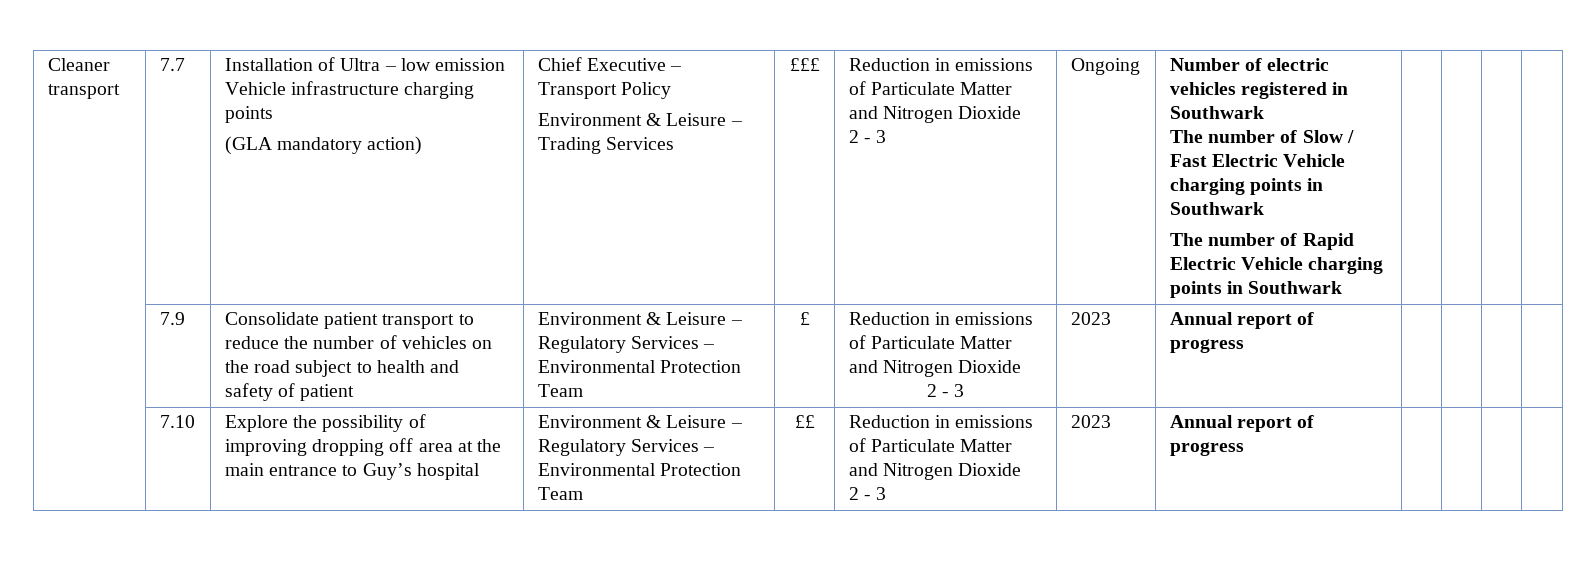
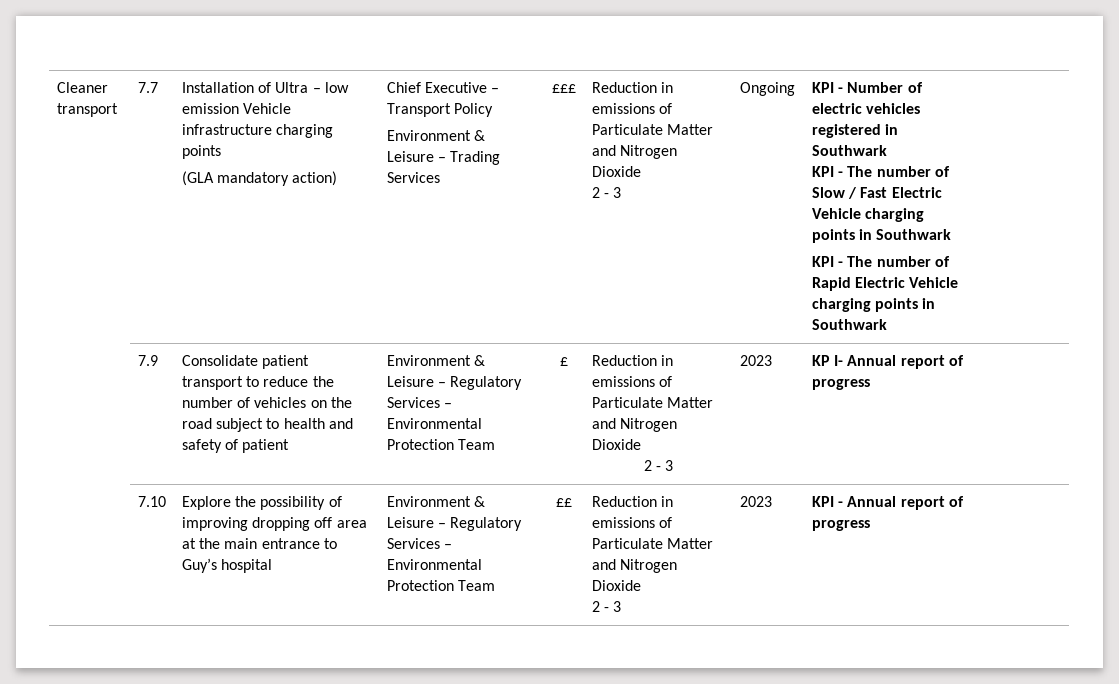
(1140, 66) none -> [811,82,844,93] KPI -
(1264, 112) none -> [811,166,844,177] KPI -
(1264, 208) none -> [811,256,844,267] KPI -
(1111, 318) none -> [811,355,844,366] KP I-
(1111, 421) none -> [811,496,844,507] KPI -

